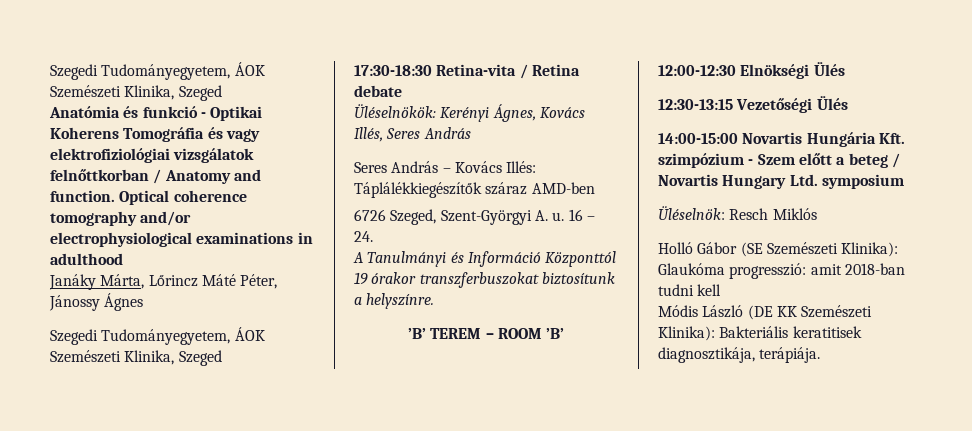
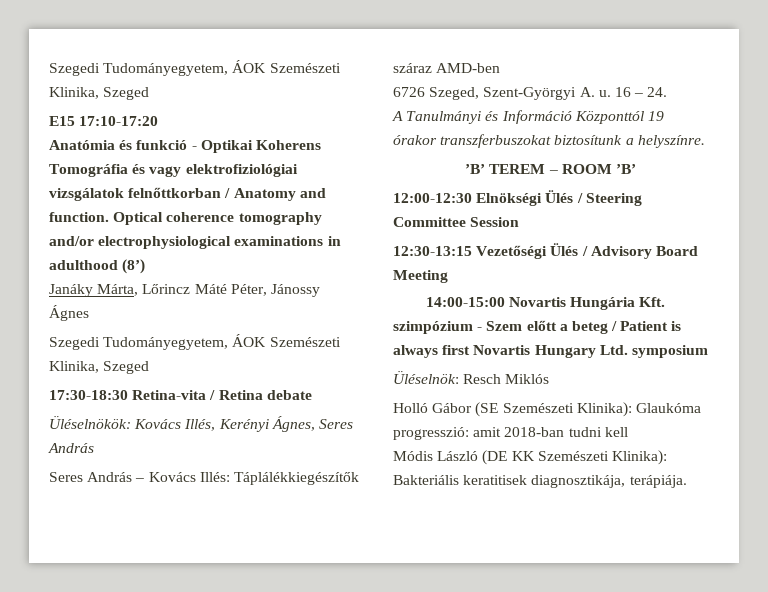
[50,62,265,80] [50,85,222,101] Szegedi Tudományegyetem, ÁOK Szemészeti Klinika, Szeged -> [49,60,341,76] [49,87,150,100] [49,116,159,126] Szegedi Tudományegyetem, ÁOK Szemészeti Klinika, Szeged // E15 17:10-17:20
(123, 259) none -> [122,259,146,274] (8’)
[440,104,585,122] [354,127,383,142] Kerényi Ágnes, Kovács Illés, -> [134,416,315,432] Kovács Illés, Kerényi Ágnes,
(845, 69) none -> [576,193,642,206] [393,217,520,227] / Steering Committee Session
(848, 103) none -> [581,246,698,259] [393,270,448,283] / Advisory Board Meeting
(900, 160) none -> [620,321,682,331] [393,345,471,358] Patient is always first

